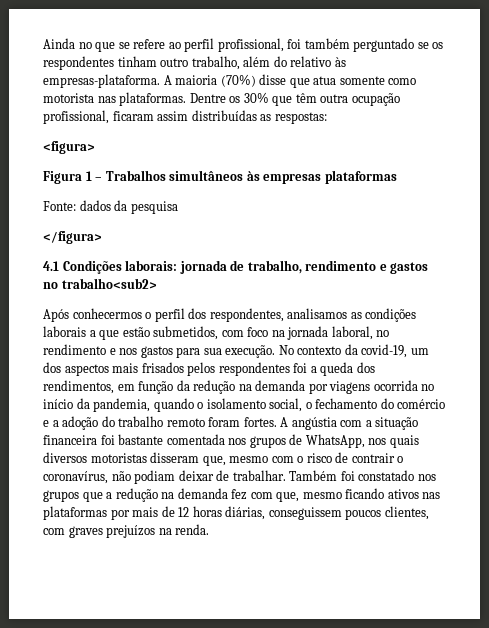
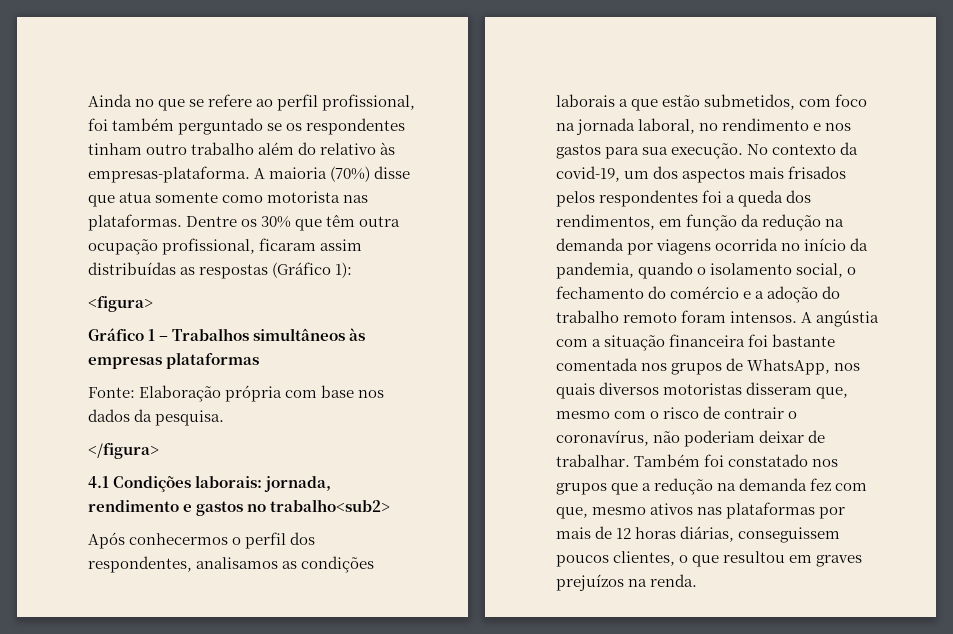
[191,56,240,70] trabalho, -> [191,142,255,155] trabalho
[274,112,327,124] respostas: -> [199,262,353,279] respostas (Gráfico 1):
[43,171,82,184] Figura -> [88,328,144,341] Gráfico
(76, 206) none -> [139,385,385,402] Elaboração própria com base nos
[130,201,178,214] pesquisa -> [155,410,225,426] pesquisa.
[179,260,302,274] jornada de trabalho, -> [264,476,332,492] jornada,
[243,417,277,427] fortes. -> [730,311,798,323] intensos.
[134,470,176,484] podiam -> [684,430,756,447] poderiam
[345,488,385,499] ficando -> (647, 511) none
[43,528,65,535] com -> [679,551,813,567] o que resultou em

